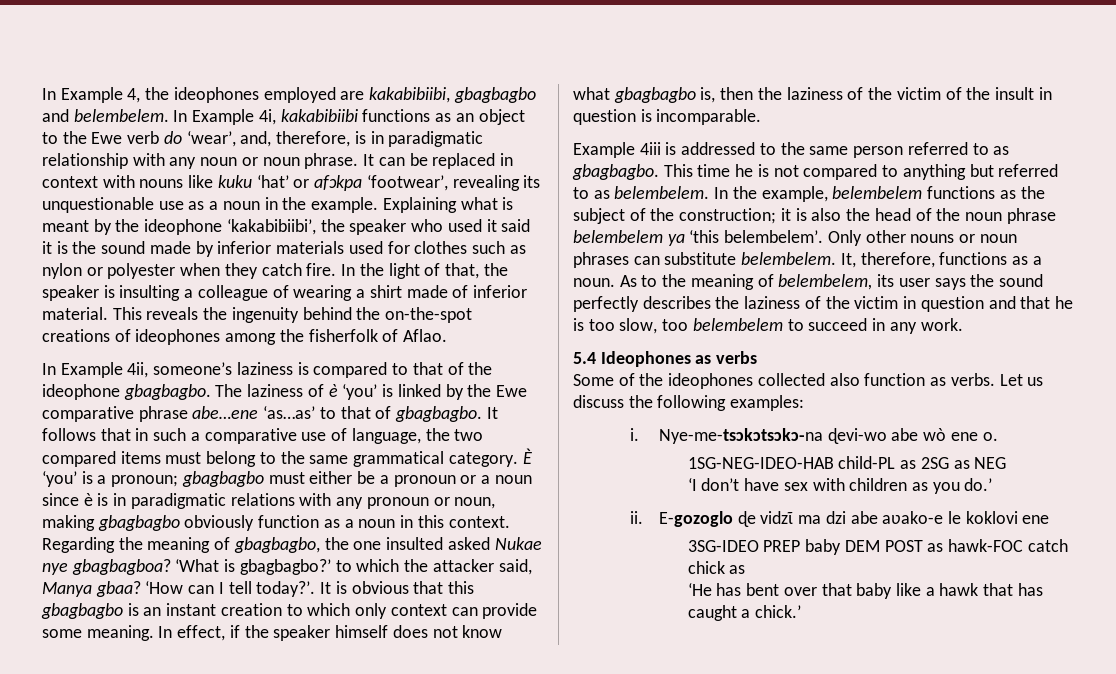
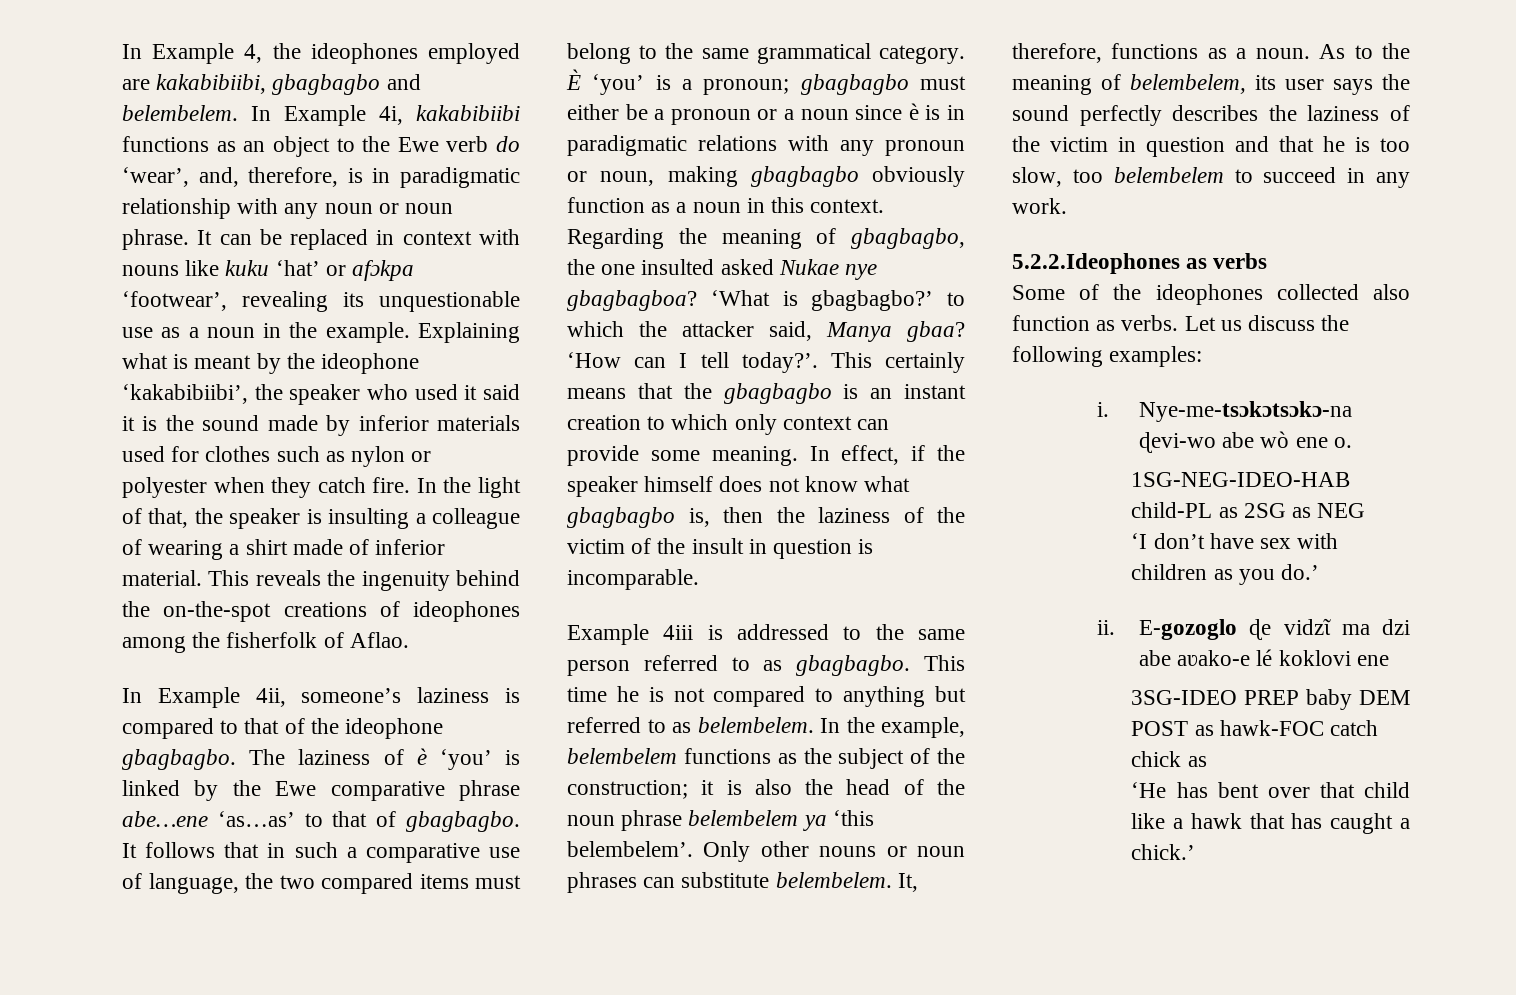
[320,581,474,594] It is obvious that this -> [830,352,965,373] [567,383,712,399] This certainly means that the
[573,351,691,367] 5.4 Ideophones -> [1012,253,1180,274] 5.2.2.Ideophones
[948,511,962,524] le -> [1256,649,1273,666] lé
[856,583,893,599] baby -> [1364,782,1410,798] child

